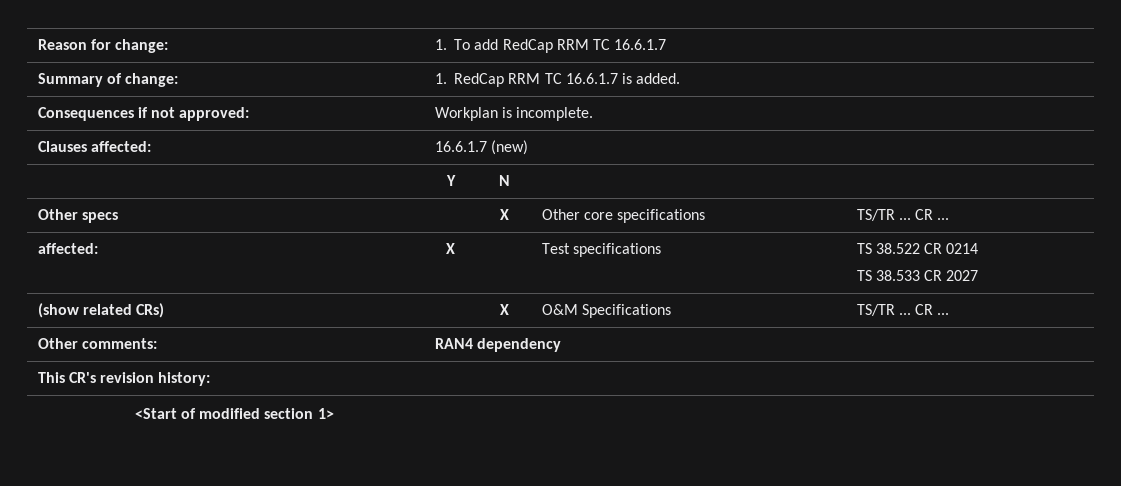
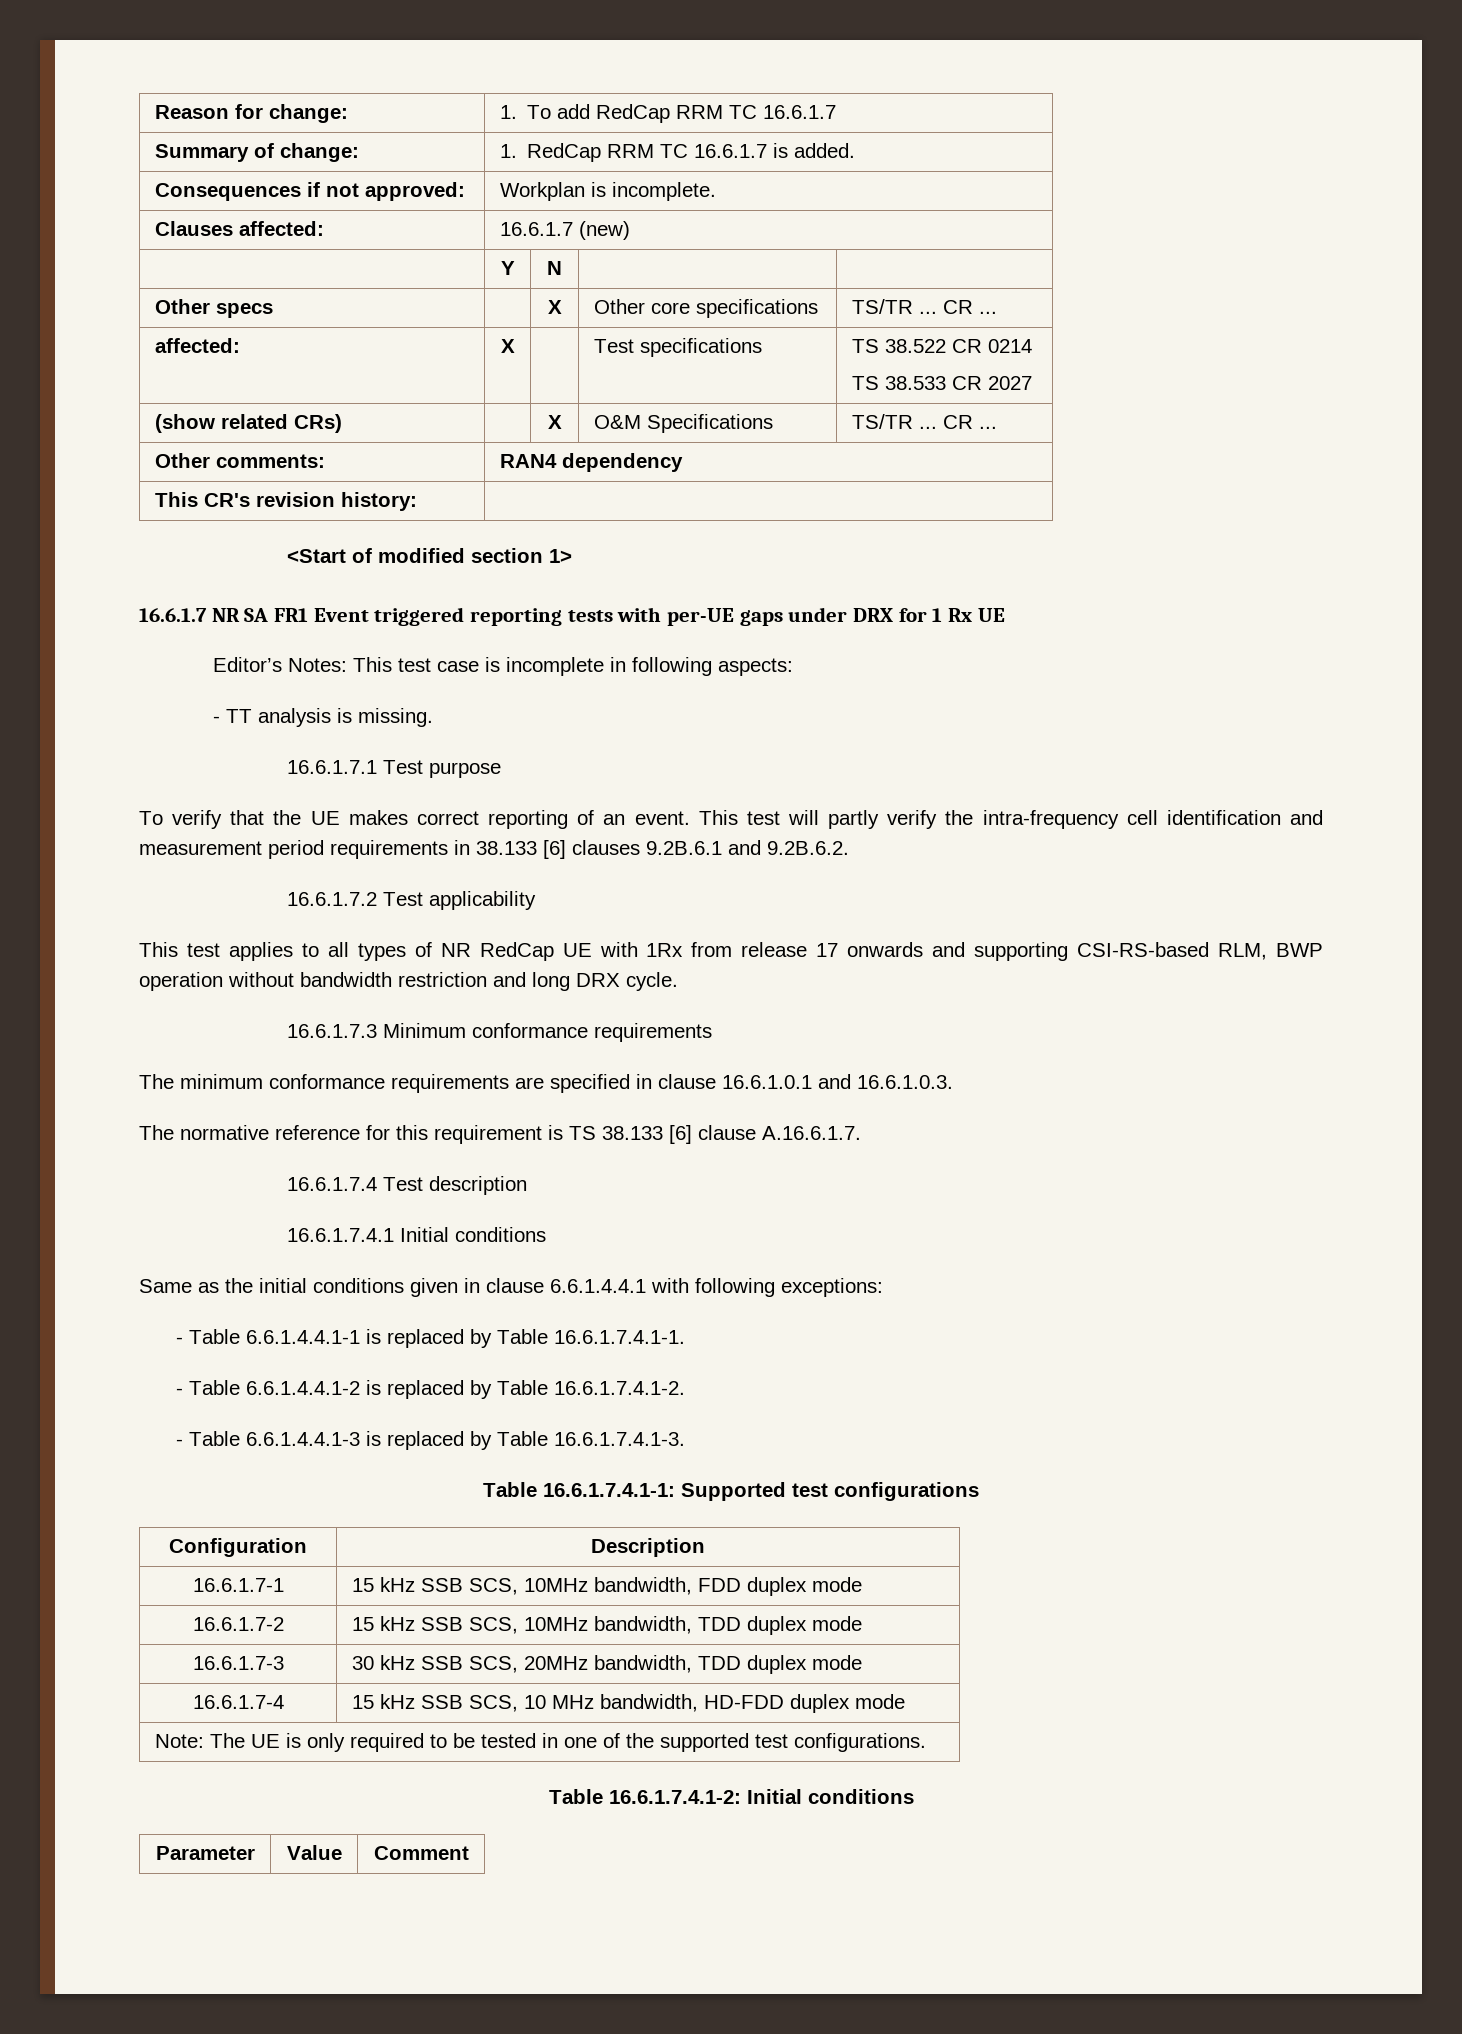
(334, 413) none -> [139,607,1005,626] [212,657,793,676] [212,708,433,727] [286,760,501,778] [139,810,1323,829] [139,840,849,859] [286,891,536,910] [139,942,1324,961] [139,972,678,991] [286,1023,712,1042] [139,1074,953,1093] [139,1125,861,1144] [286,1176,527,1195] [286,1227,546,1242] [139,1278,883,1297] [175,1329,685,1348] [175,1380,685,1399] [175,1431,685,1450] [483,1482,979,1501] [169,1538,307,1557] [591,1538,705,1557] [192,1578,284,1592] [351,1577,862,1596] [192,1617,284,1631] [351,1616,862,1635] [192,1656,284,1670] [351,1655,862,1674] [192,1695,284,1709] [351,1694,905,1713] [154,1733,926,1752] [548,1789,914,1804] [155,1846,255,1860] [286,1845,342,1860] [373,1846,469,1860] // 16.6.1.7 NR SA FR1 Event triggered reporting tests with per-UE gaps under DRX for 1 Rx UE // Editor’s Notes: This test case is incomplete in following aspects: // - TT analysis is missing. // 16.6.1.7.1 Test purpose // To verify that the UE makes correct reporting of an event. This test will partly verify the intra-frequency cell identification and measurement period requirements in 38.133 [6] clauses 9.2B.6.1 and 9.2B.6.2. // 16.6.1.7.2 Test applicability // This test applies to all types of NR RedCap UE with 1Rx from release 17 onwards and supporting CSI-RS-based RLM, BWP operation without bandwidth restriction and long DRX cycle. // 16.6.1.7.3 Minimum conformance requirements // The minimum conformance requirements are specified in clause 16.6.1.0.1 and 16.6.1.0.3. // The normative reference for this requirement is TS 38.133 [6] clause A.16.6.1.7. // 16.6.1.7.4 Test description // 16.6.1.7.4.1 Initial conditions // Same as the initial conditions given in clause 6.6.1.4.4.1 with following exceptions: // - Table 6.6.1.4.4.1-1 is replaced by Table 16.6.1.7.4.1-1. // - Table 6.6.1.4.4.1-2 is replaced by Table 16.6.1.7.4.1-2. // - Table 6.6.1.4.4.1-3 is replaced by Table 16.6.1.7.4.1-3. // Table 16.6.1.7.4.1-1: Supported test configurations // Configuration | Description // 16.6.1.7-1 | 15 kHz SSB SCS, 10MHz bandwidth, FDD duplex mode // 16.6.1.7-2 | 15 kHz SSB SCS, 10MHz bandwidth, TDD duplex mode // 16.6.1.7-3 | 30 kHz SSB SCS, 20MHz bandwidth, TDD duplex mode // 16.6.1.7-4 | 15 kHz SSB SCS, 10 MHz bandwidth, HD-FDD duplex mode // Note: The UE is only required to be tested in one of the supported test configurations. // Table 16.6.1.7.4.1-2: Initial conditions // Parameter | Value | Comment

